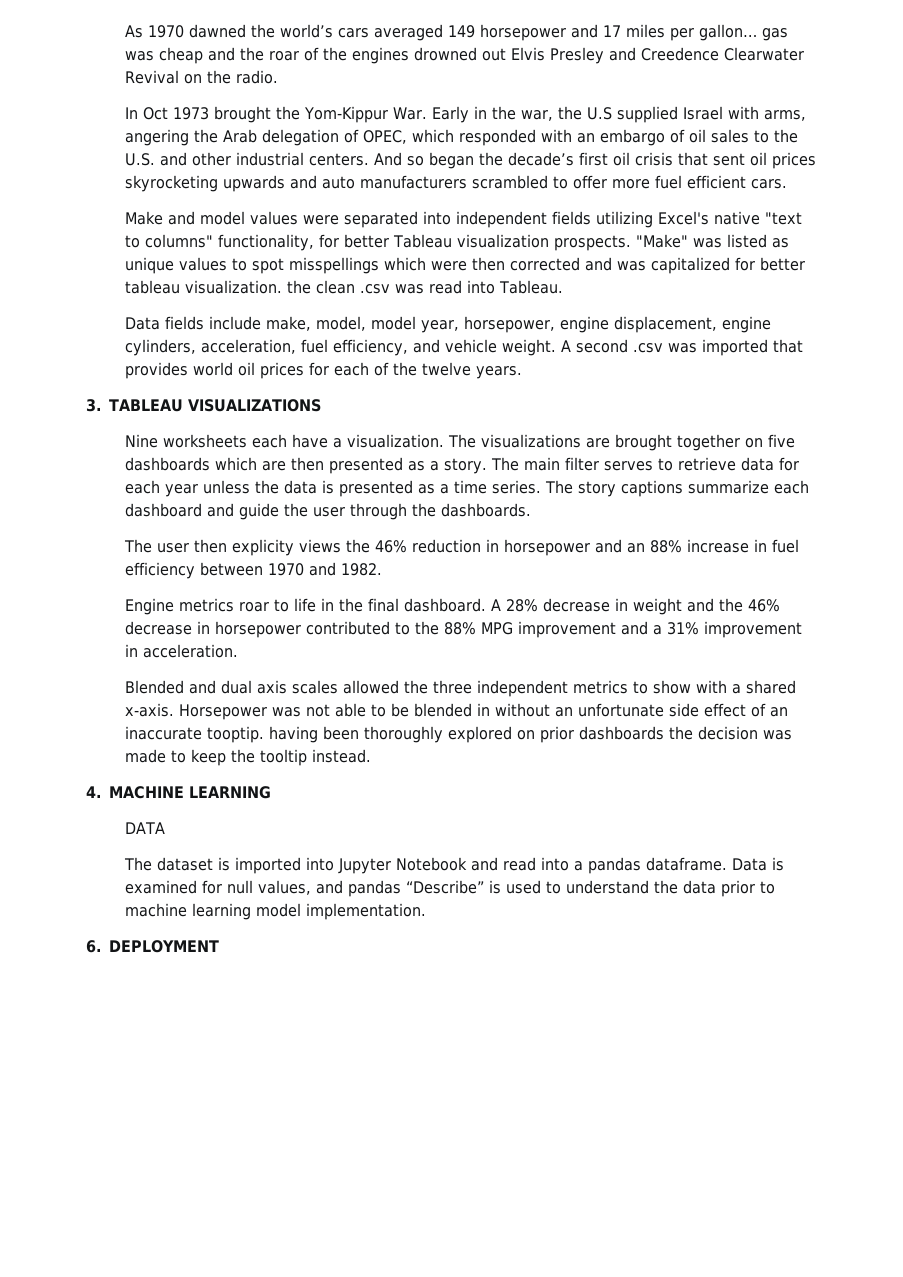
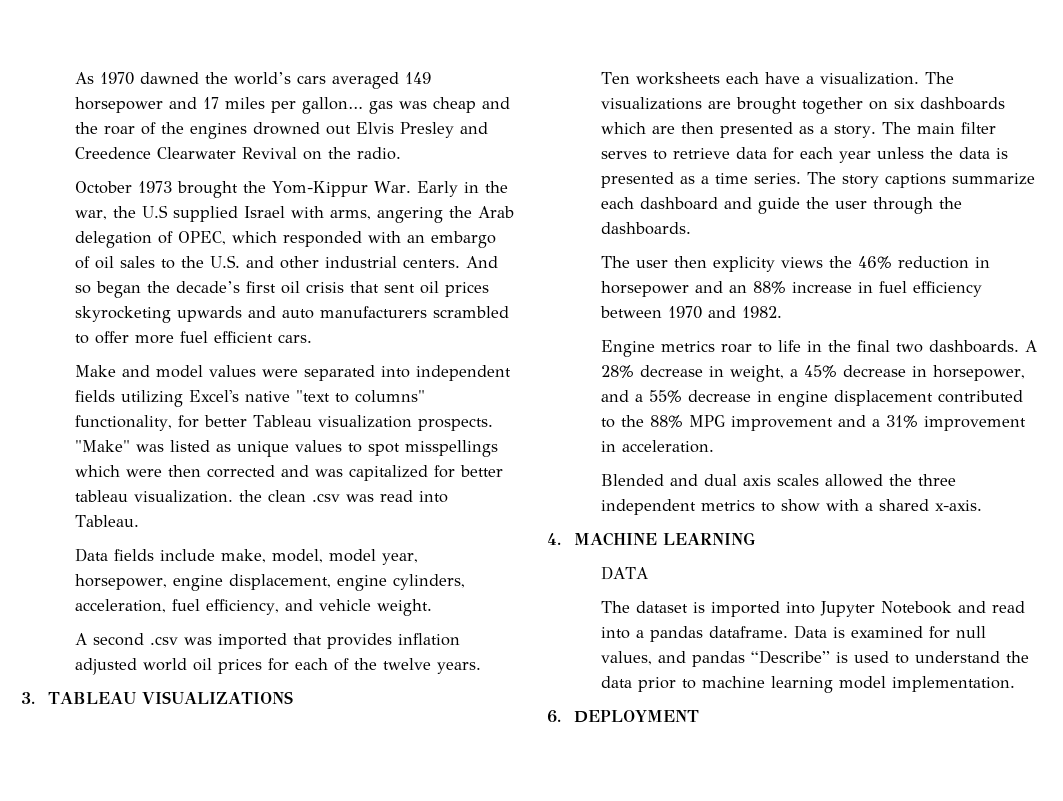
[125,107,169,120] In Oct -> [75,181,133,194] October
(557, 347) none -> (433, 607) //
(189, 370) none -> [398,633,461,646] [75,658,138,675] inflation adjusted
[125,434,159,448] Nine -> [601,72,631,84] Ten
[768,434,796,448] five -> [894,98,916,109] six
[404,598,487,612] dashboard. -> [896,340,1020,353] two dashboards.
[633,598,781,615] [125,621,302,638] weight and the 46% decrease in horsepower -> [730,365,1026,382] [601,390,934,407] weight, a 45% decrease in horsepower, and a 55% decrease in engine displacement
[179,703,789,720] [125,726,793,743] [125,749,372,766] Horsepower was not able to be blended in without an unfortunate side effect of an inaccurate tooptip. having been thoroughly explored on prior dashboards the decision was made to keep the tooltip instead. -> (983, 505) none

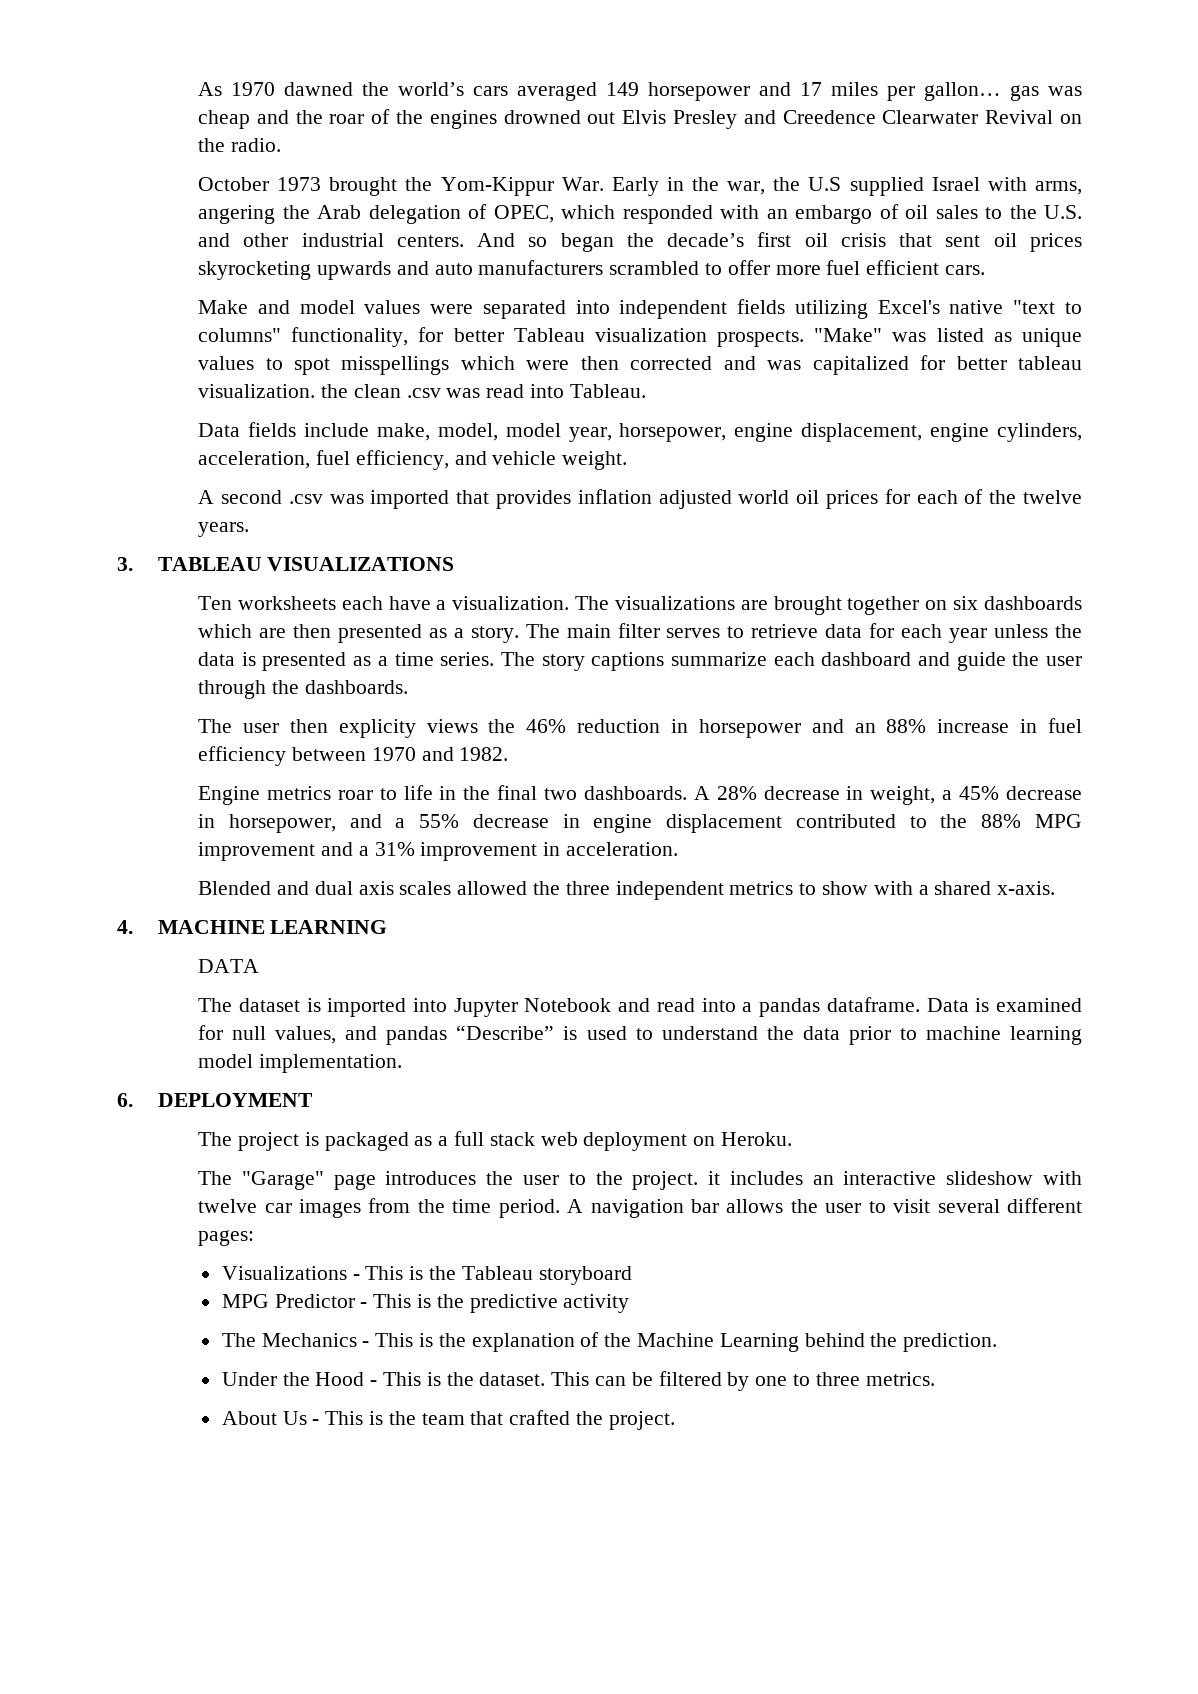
(700, 716) none -> [198,1131,792,1151] [198,1171,1082,1190] [198,1198,1082,1218] [198,1230,255,1246] [221,1266,632,1285] [221,1294,630,1313] [221,1332,998,1352] [221,1371,935,1391] [221,1410,675,1430] // The project is packaged as a full stack web deployment on Heroku. // The "Garage" page introduces the user to the project. it includes an interactive slideshow with twelve car images from the time period. A navigation bar allows the user to visit several different pages: // Visualizations - This is the Tableau storyboard // MPG Predictor - This is the predictive activity // The Mechanics - This is the explanation of the Machine Learning behind the prediction. // Under the Hood - This is the dataset. This can be filtered by one to three metrics. // About Us - This is the team that crafted the project.

